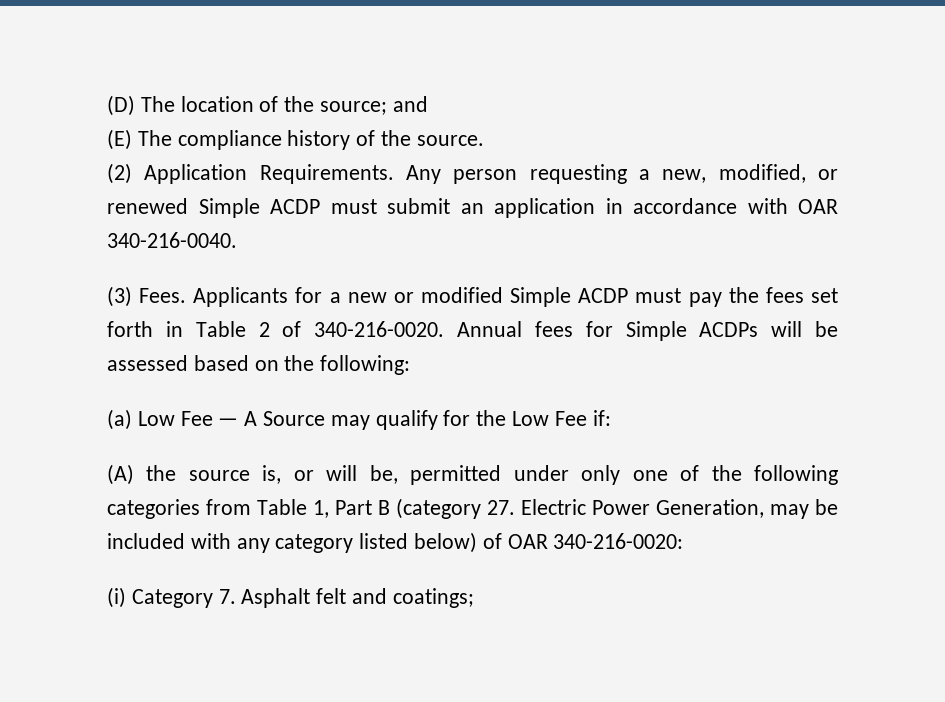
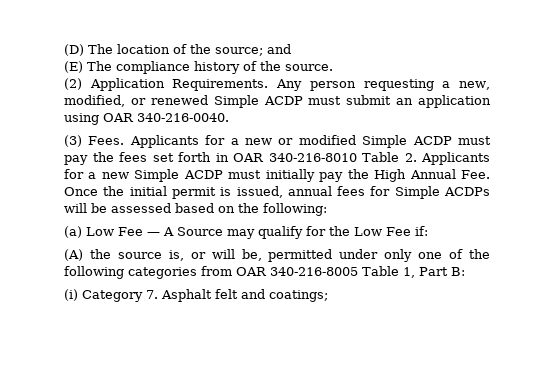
[605,198,788,214] in accordance with -> [64,113,99,125] using
[195,321,522,337] Table 2 of 340-216-0020. Annual -> [233,152,490,165] [64,169,490,182] [64,186,332,199] OAR 340-216-8010 Table 2. Applicants for a new Simple ACDP must initially pay the High Annual Fee. Once the initial permit is issued, annual
(251, 507) none -> [236,267,358,276] OAR 340-216-8005
[378,498,838,519] [107,532,684,553] B (category 27. Electric Power Generation, may be included with any category listed below) of OAR 340-216-0020: -> [450,267,465,276] B:

